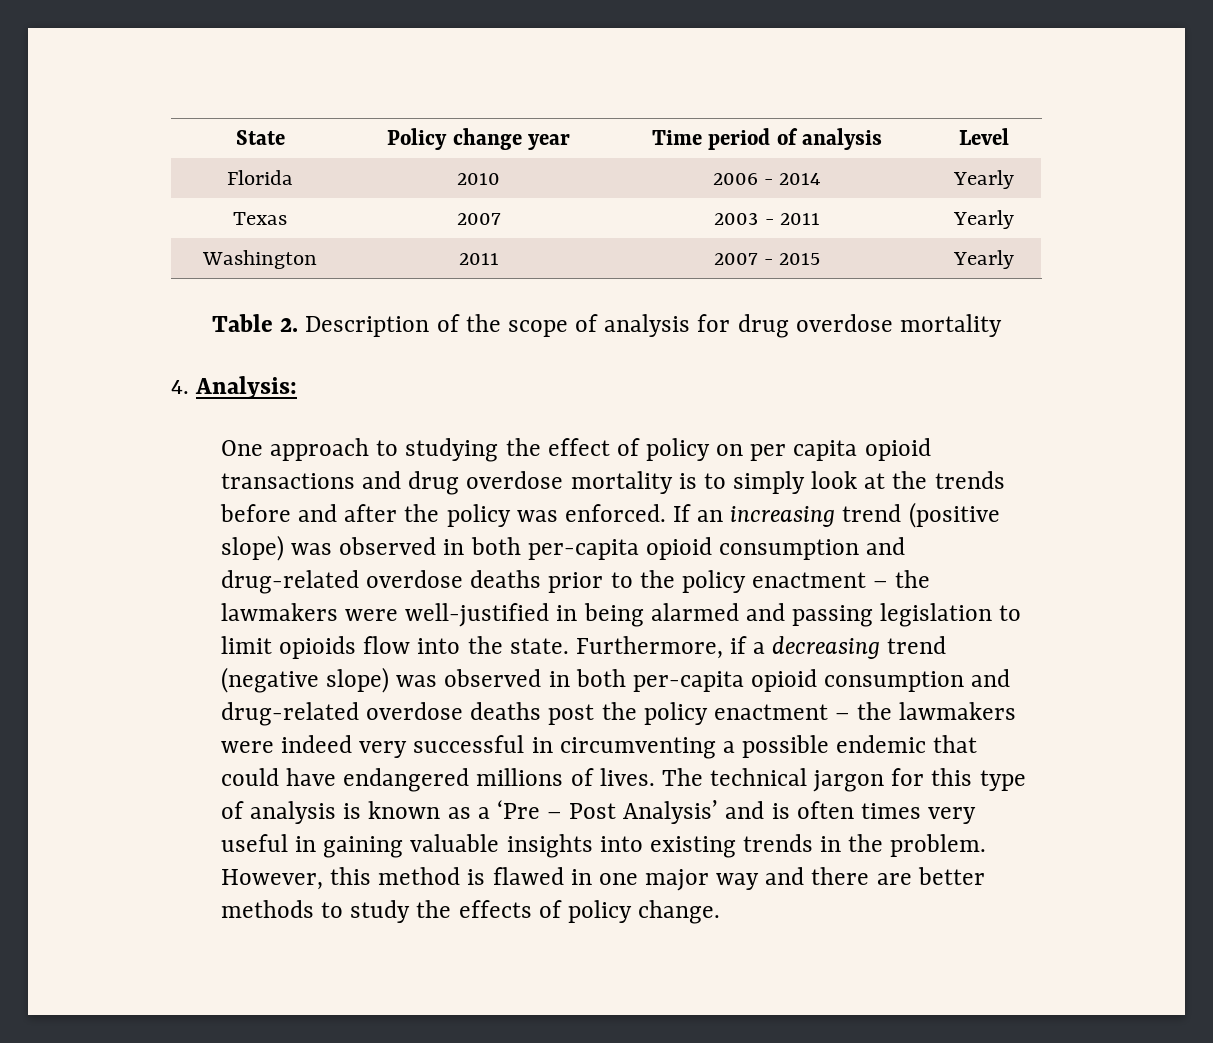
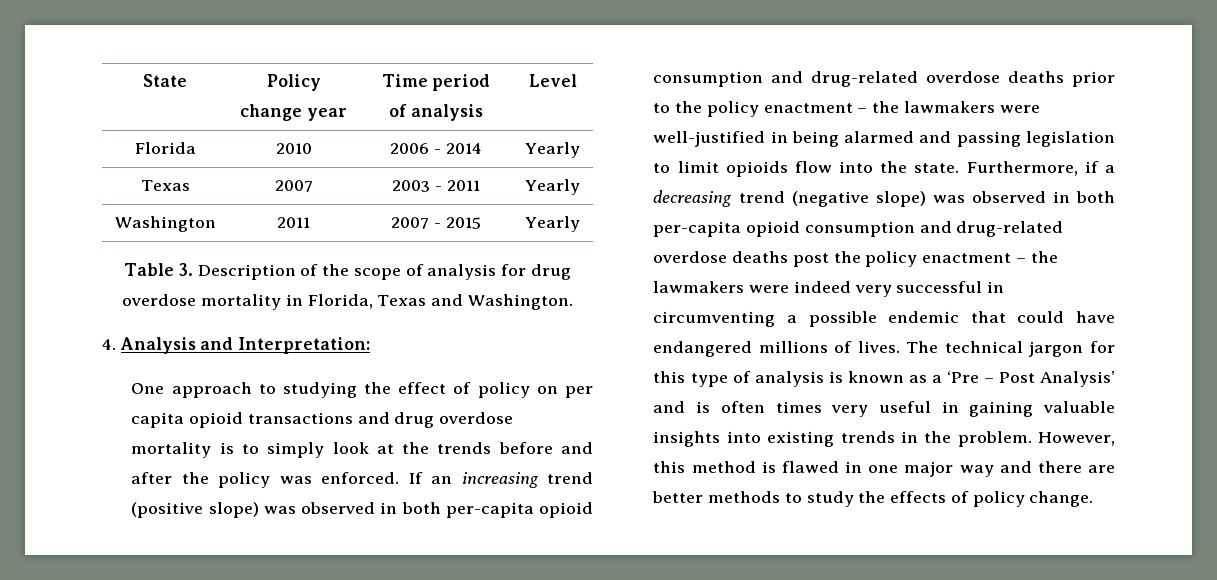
[280,318,299,332] 2. -> [178,263,193,276] 3.
[171,376,298,399] // 4. Analysis: -> [285,294,573,310] [102,337,371,354] in Florida, Texas and Washington. // 4. Analysis and Interpretation:

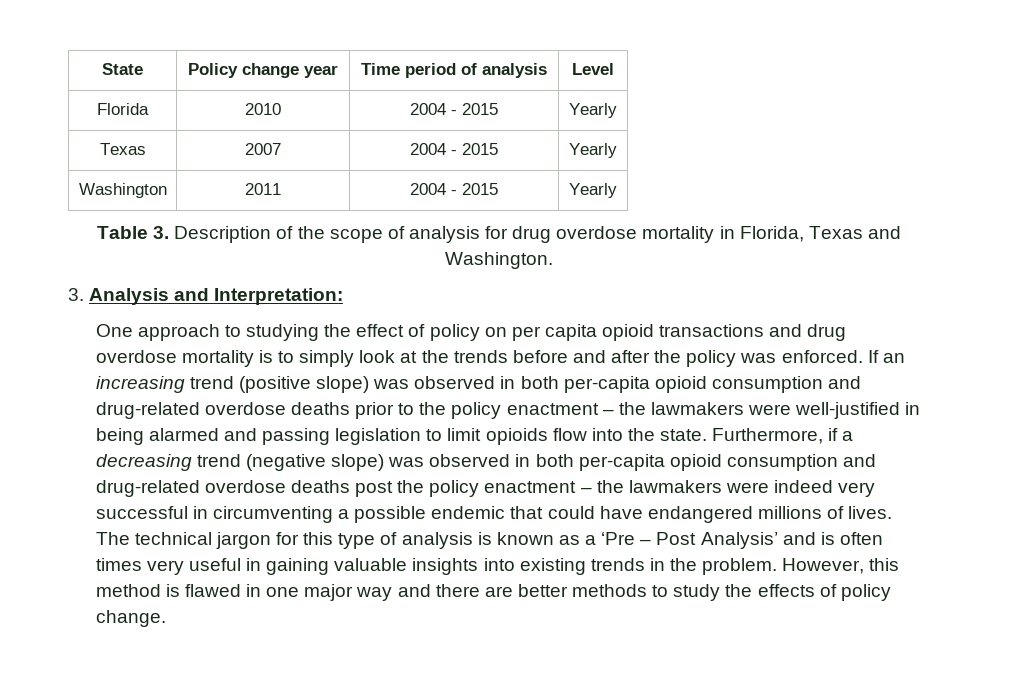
[390,143,482,154] 2006 - 2014 -> [410,103,498,115] 2004 - 2015
[392,180,480,192] 2003 - 2011 -> [410,143,498,155] 2004 - 2015
[391,217,430,229] 2007 -> [410,183,446,195] 2004
[102,339,116,350] 4. -> [68,288,84,301] 3.

